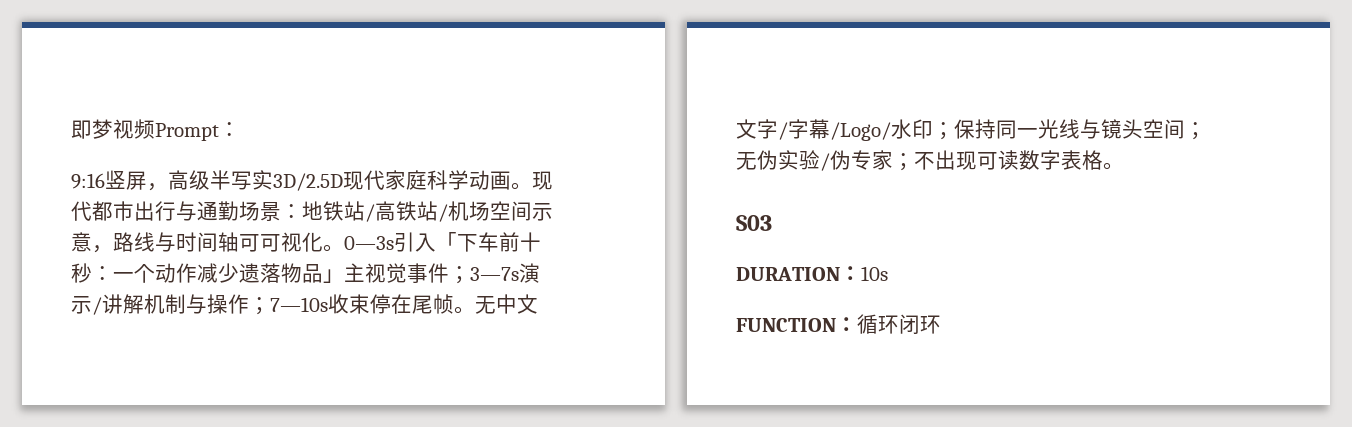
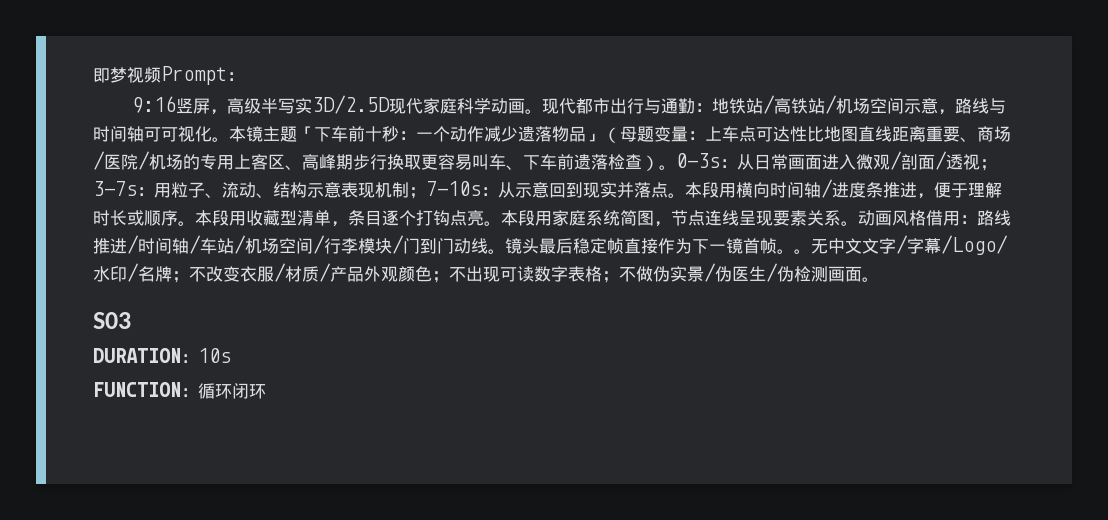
[239,201,281,221] 场景 -> (695, 106) none
[344,232,436,252] 0—3s引入 -> [229,126,297,142] 本镜主题
[344,263,540,284] [71,294,454,315] 主视觉事件；3—7s演示/讲解机制与操作；7—10s收束停在尾帧 -> [603,126,1011,143] [93,151,997,171] [93,179,1002,199] [93,210,1011,227] [93,235,794,254] （母题变量：上车点可达性比地图直线距离重要、商场/医院/机场的专用上客区、高峰期步行换取更容易叫车、下车前遗落检查）。0—3s：从日常画面进入微观/剖面/透视；3—7s：用粒子、流动、结构示意表现机制；7—10s：从示意回到现实并落点。本段用横向时间轴/进度条推进，便于理解时长或顺序。本段用收藏型清单，条目逐个打钩点亮。本段用家庭系统简图，节点连线呈现要素关系。动画风格借用：路线推进/时间轴/车站/机场空间/行李模块/门到门动线。镜头最后稳定帧直接作为下一镜首帧。
[933,119,1206,140] [736,150,893,171] ；保持同一光线与镜头空间；无伪实验/伪专家 -> [127,263,432,283] /名牌；不改变衣服/材质/产品外观颜色
(1103, 160) none -> [602,263,862,283] ；不做伪实景/伪医生/伪检测画面

